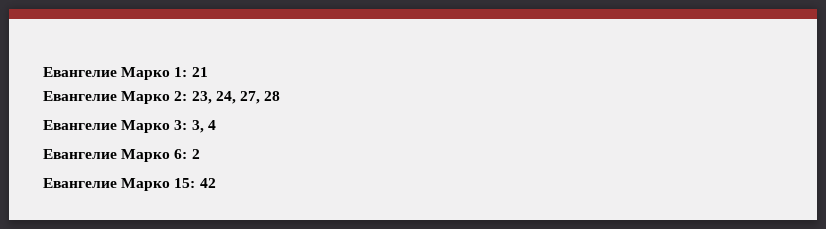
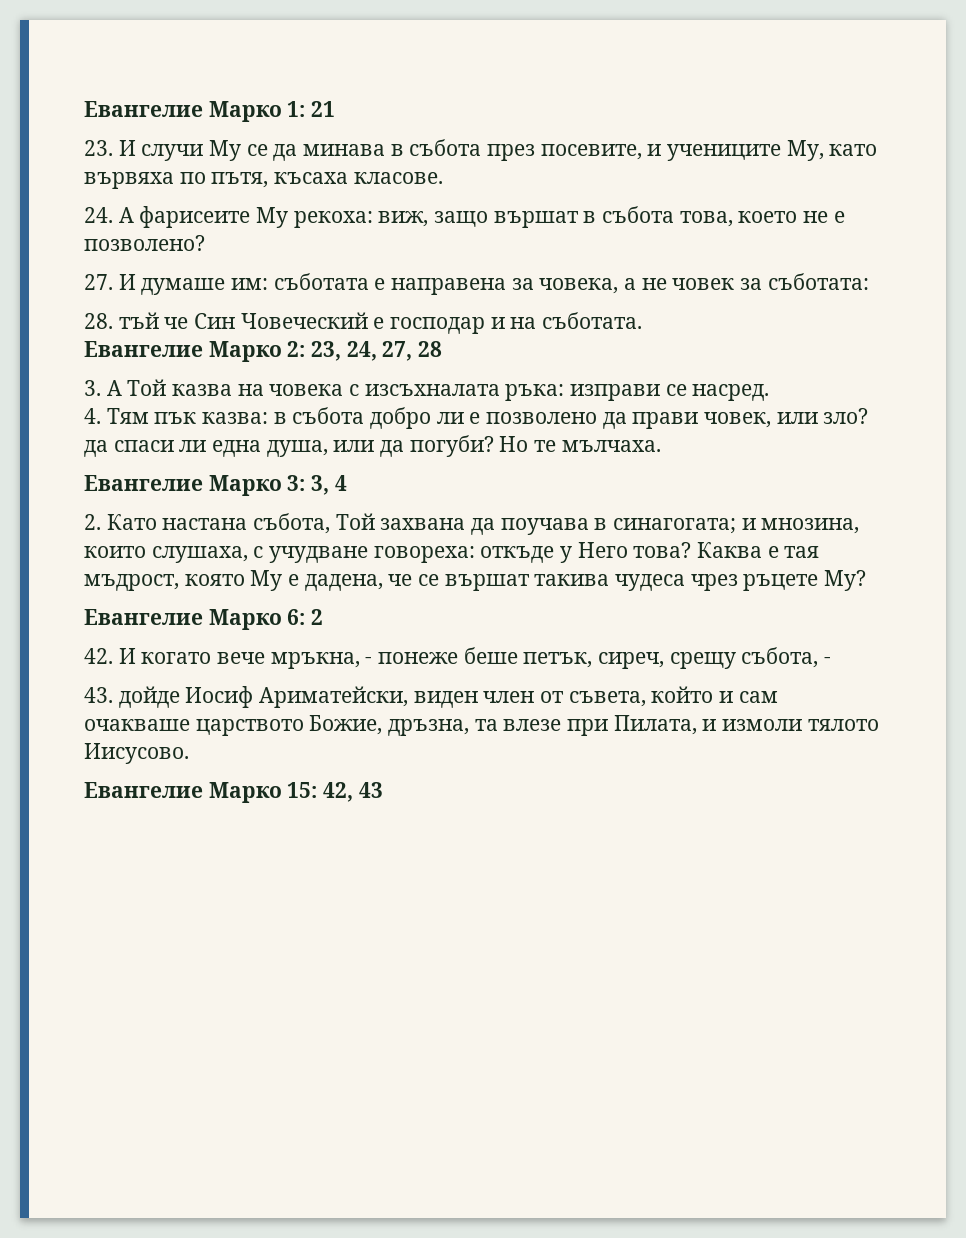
(208, 72) none -> [84,139,878,161] [84,172,443,189] [84,206,845,228] [84,235,205,251] [84,273,869,295] [84,312,643,334] // 23. И случи Му се да минава в събота през посевите, и учениците Му, като вървяха по пътя, късаха класове. // 24. А фарисеите Му рекоха: виж, защо вършат в събота това, което не е позволено? // 27. И думаше им: съботата е направена за човека, а не човек за съботата: // 28. тъй че Син Човеческий е господар и на съботата.
(281, 96) none -> [84,379,770,401] [84,407,869,429] [84,435,661,457] // 3. А Той казва на човека с изсъхналата ръка: изправи се насред. // 4. Тям пък казва: в събота добро ли е позволено да прави човек, или зло? да спаси ли една душа, или да погуби? Но те мълчаха.
[43,149,200,162] Евангелие Марко 6: 2 -> [84,513,860,535] [84,542,820,563] [84,570,867,591] [84,609,324,630] [84,647,832,669] [84,686,778,708] [84,715,879,736] [84,743,189,764] 2. Като настана събота, Той захвана да поучава в синагогата; и мнозина, които слушаха, с учудване говореха: откъде у Него това? Каква е тая мъдрост, която Му е дадена, че се вършат такива чудеса чрез ръцете Му? // Евангелие Марко 6: 2 // 42. И когато вече мръкна, - понеже беше петък, сиреч, срещу събота, - // 43. дойде Иосиф Ариматейски, виден член от съвета, който и сам очакваше царството Божие, дръзна, та влезе при Пилата, и измоли тялото Иисусово.
[199,178,216,188] 42 -> [323,782,383,802] 42, 43

